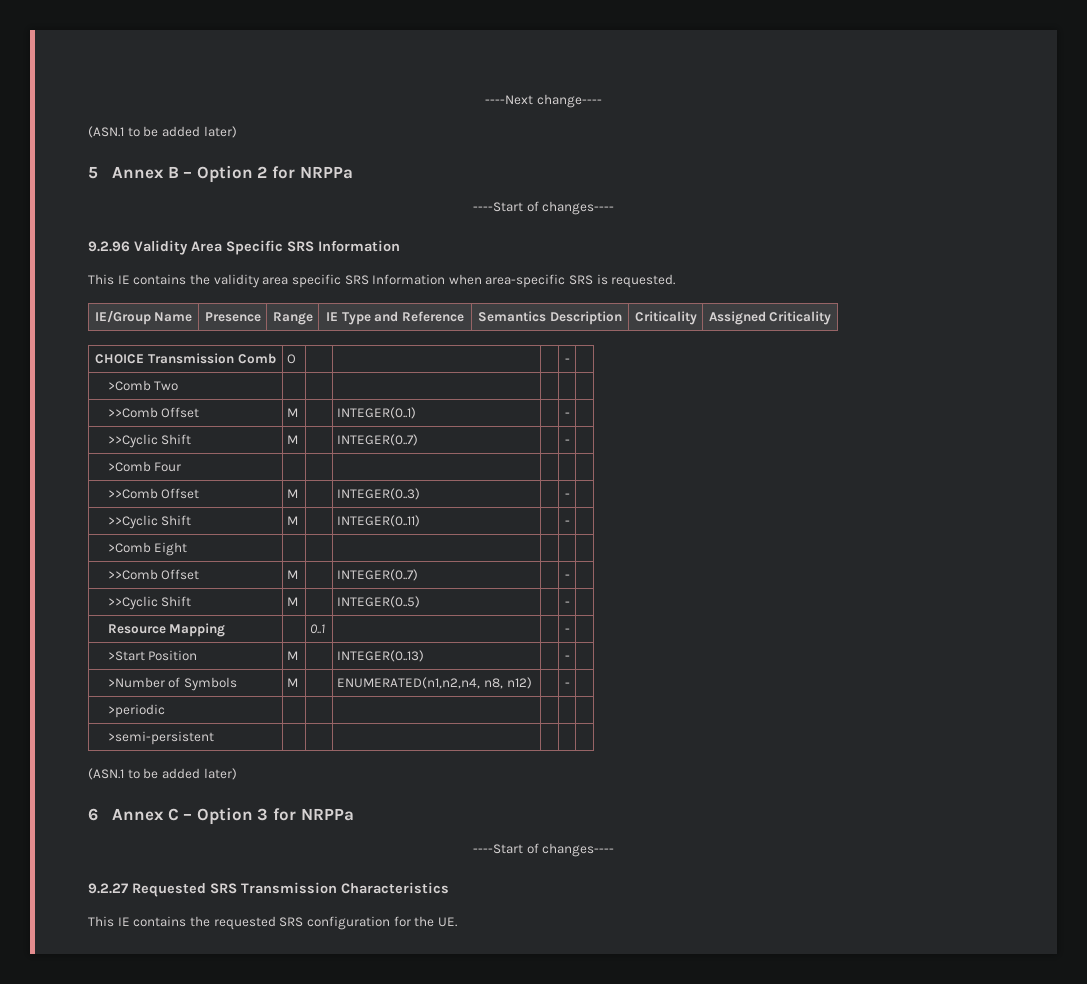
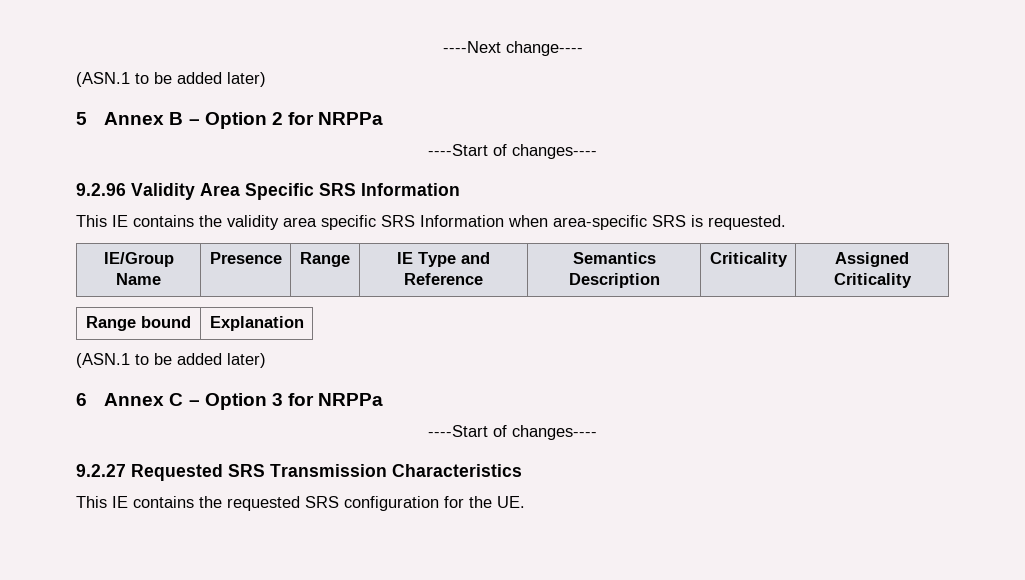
[95,353,276,364] [287,354,297,364] [564,358,570,363] [107,380,179,391] [107,407,200,418] [287,408,299,417] [337,407,417,419] [564,412,570,417] [107,434,192,448] [287,435,299,444] [337,434,419,446] [564,439,570,444] [107,461,182,472] [107,488,200,499] [287,489,299,498] [337,488,421,500] [564,493,570,498] [107,515,192,529] [287,516,299,525] [337,515,421,527] [564,520,570,525] [107,542,188,556] [107,569,200,580] [287,570,299,579] [337,569,419,581] [564,574,570,579] [107,596,192,610] [287,597,299,606] [337,596,421,608] [564,601,570,606] [107,623,226,637] [310,624,326,634] [564,628,570,633] [107,650,198,661] [287,651,299,660] [337,650,425,662] [564,655,570,660] [107,677,238,691] [287,678,299,687] [337,677,532,689] [564,682,570,687] [107,704,165,718] [107,731,214,745] CHOICE Transmission Comb | O | | | | - | // >Comb Two | | | | | | // >>Comb Offset | M | | INTEGER(0..1) | | - | // >>Cyclic Shift | M | | INTEGER(0..7) | | - | // >Comb Four | | | | | | // >>Comb Offset | M | | INTEGER(0..3) | | - | // >>Cyclic Shift | M | | INTEGER(0..11) | | - | // >Comb Eight | | | | | | // >>Comb Offset | M | | INTEGER(0..7) | | - | // >>Cyclic Shift | M | | INTEGER(0..5) | | - | // Resource Mapping | | 0..1 | | | - | // >Start Position | M | | INTEGER(0..13) | | - | // >Number of Symbols | M | | ENUMERATED(n1,n2,n4, n8, n12) | | - | // >periodic | | | | | | // >semi-persistent | | | | | | -> [86,316,191,331] [209,316,304,331] Range bound | Explanation

